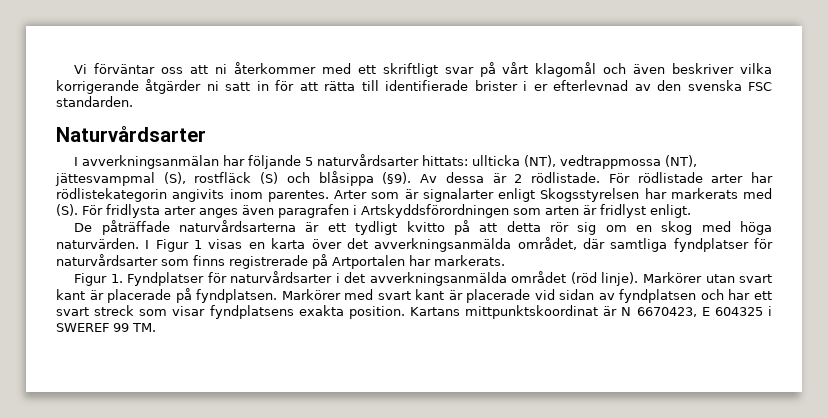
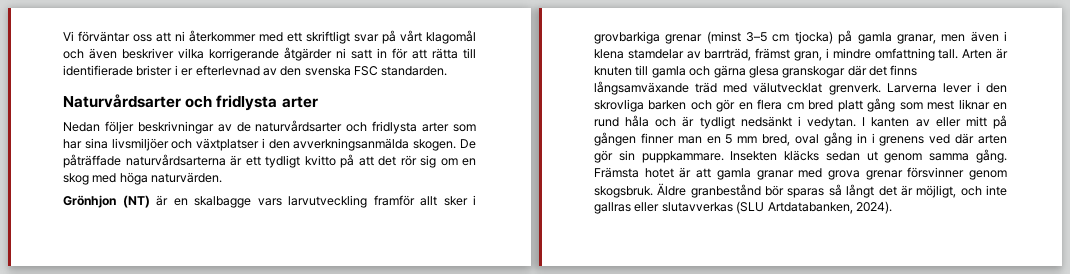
[74,154,698,169] [55,171,774,186] [56,188,772,202] [56,204,691,218] // I avverkningsanmälan har följande 5 naturvårdsarter hittats: ullticka (NT), vedtrappmossa (NT), jättesvampmal (S), rostfläck (S) och blåsippa (§9). Av dessa är 2 rödlistade. För rödlistade arter har rödlistekategorin angivits inom parentes. Arter som är signalarter enligt Skogsstyrelsen har markerats med (S). För fridlysta arter anges även paragrafen i Artskyddsförordningen som arten är fridlyst enligt. // -> [185,95,318,111] [63,120,477,134] [63,138,457,151] och fridlysta arter // Nedan följer beskrivningar av de naturvårdsarter och fridlysta arter som har sina livsmiljöer och växtplatser i den avverkningsanmälda skogen.
[506,221,541,232] detta -> [378,156,396,166] det
[145,237,773,252] [56,254,505,269] [74,271,772,286] [56,288,772,303] [56,305,772,319] [56,323,156,332] I Figur 1 visas en karta över det avverkningsanmälda området, där samtliga fyndplatser för naturvårdsarter som finns registrerade på Artportalen har markerats. // Figur 1. Fyndplatser för naturvårdsarter i det avverkningsanmälda området (röd linje). Markörer utan svart kant är placerade på fyndplatsen. Markörer med svart kant är placerade vid sidan av fyndplatsen och har ett svart streck som visar fyndplatsens exakta position. Kartans mittpunktskoordinat är N 6670423, E 604325 i SWEREF 99 TM. -> [63,195,476,208] [594,30,1008,44] [594,48,1008,61] [594,65,918,78] [594,81,1007,95] [594,98,1007,112] [594,115,1007,129] [594,132,1007,146] [594,149,1007,163] [594,167,1007,180] [594,183,1008,198] [594,201,892,214] // Grönhjon (NT) är en skalbagge vars larvutveckling framför allt sker i grovbarkiga grenar (minst 3–5 cm tjocka) på gamla granar, men även i klena stamdelar av barrträd, främst gran, i mindre omfattning tall. Arten är knuten till gamla och gärna glesa granskogar där det finns långsamväxande träd med välutvecklat grenverk. Larverna lever i den skrovliga barken och gör en flera cm bred platt gång som mest liknar en rund håla och är tydligt nedsänkt i vedytan. I kanten av eller mitt på gången finner man en 5 mm bred, oval gång in i grenens ved där arten gör sin puppkammare. Insekten kläcks sedan ut genom samma gång. Främsta hotet är att gamla granar med grova grenar försvinner genom skogsbruk. Äldre granbestånd bör sparas så långt det är möjligt, och inte gallras eller slutavverkas (SLU Artdatabanken, 2024).

